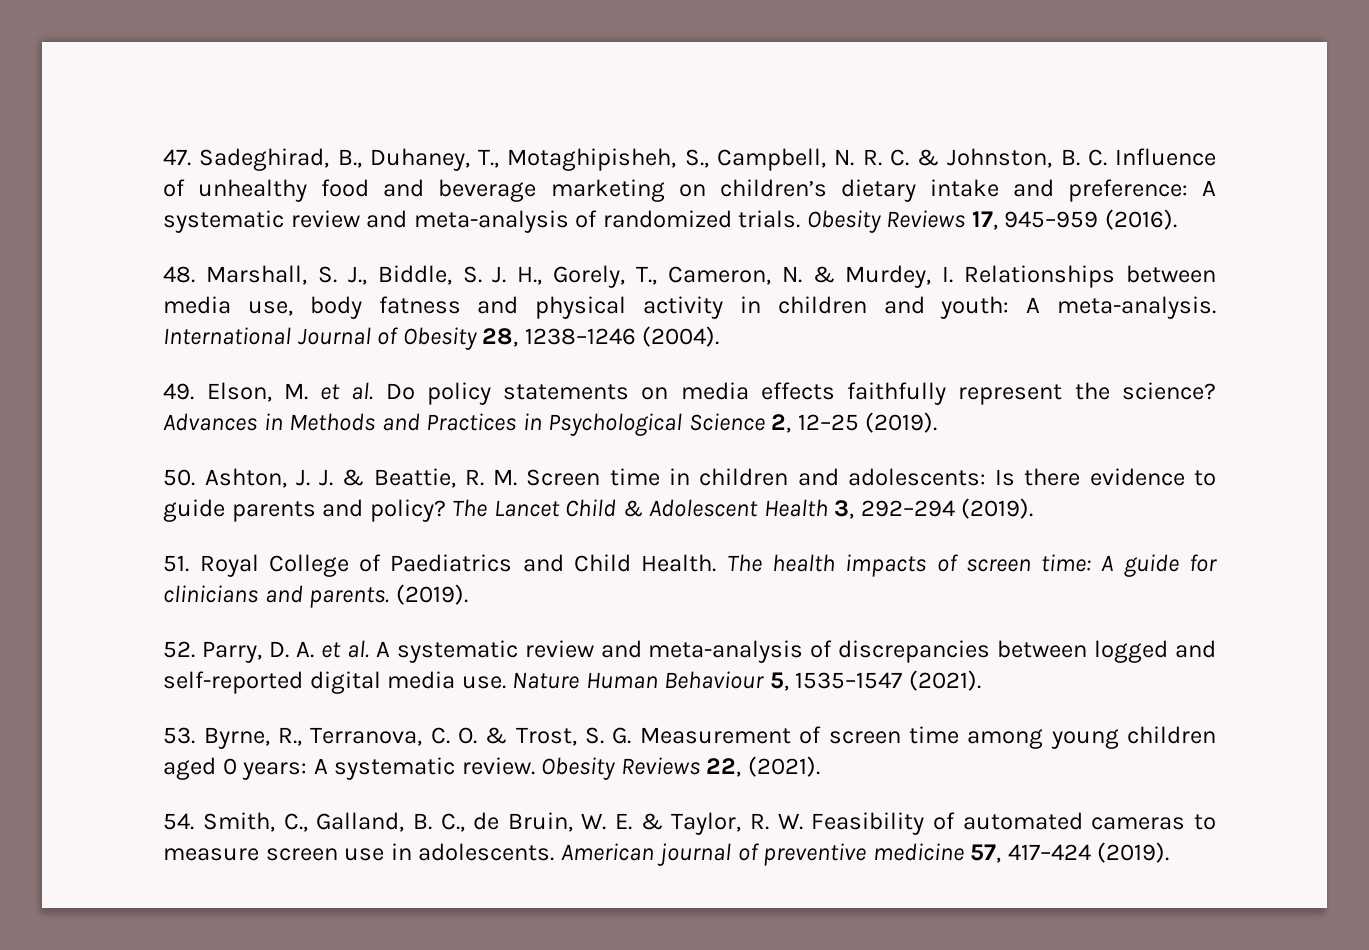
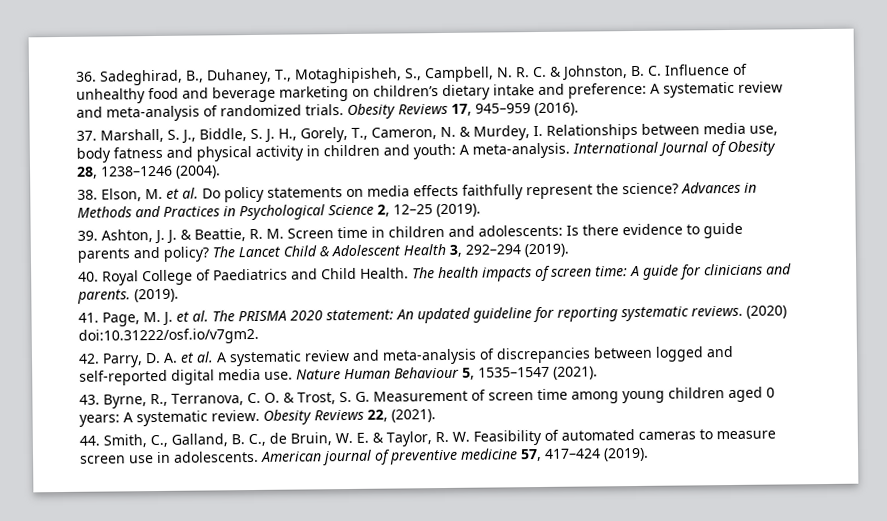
[163,149,192,166] 47. -> [75,71,97,82] 36.
[163,266,196,283] 48. -> [75,130,97,141] 37.
[163,383,195,400] 49. -> [76,189,98,200] 38.
[163,469,196,486] 50. -> [76,230,98,241] 39.
[163,555,190,572] 51. -> [77,271,99,282] 40.
[163,641,196,658] 52. -> [77,305,787,327] [77,327,259,345] [77,353,100,364] 41. Page, M. J. et al. The PRISMA 2020 statement: An updated guideline for reporting systematic reviews. (2020) doi:10.31222/osf.io/v7gm2. // 42.
[163,727,196,744] 53. -> [78,394,100,405] 43.
[163,813,195,830] 54. -> [78,435,100,446] 44.

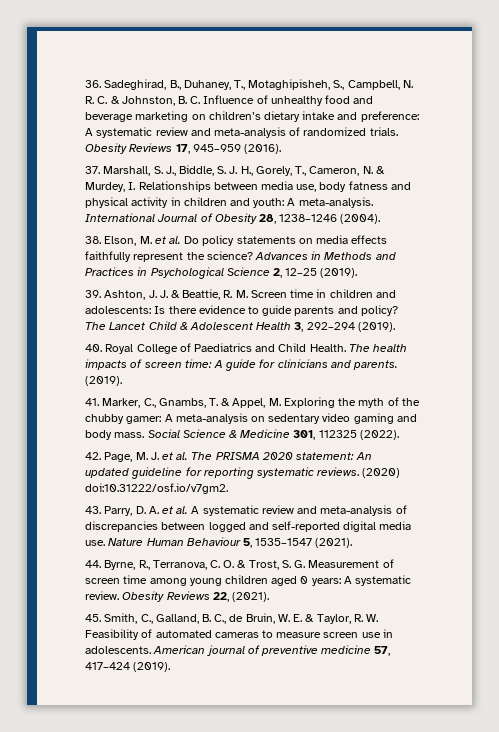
(99, 317) none -> [102,397,420,408] [85,413,417,424] [85,429,399,440] [85,452,102,460] Marker, C., Gnambs, T. & Appel, M. Exploring the myth of the chubby gamer: A meta-analysis on sedentary video gaming and body mass. Social Science & Medicine 301, 112325 (2022). // 42.
[77,353,100,364] 42. -> [85,506,102,514] 43.
[78,394,100,405] 43. -> [85,560,102,568] 44.
[78,435,100,446] 44. -> [85,614,102,622] 45.

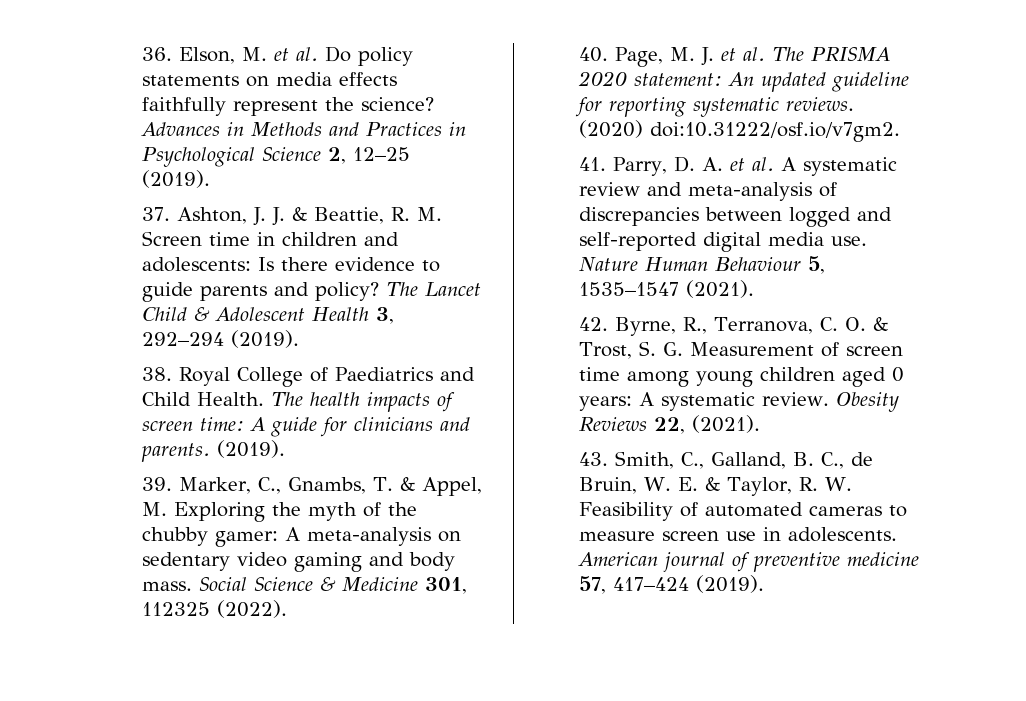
[104,79,413,90] [85,95,374,106] [85,111,419,122] [85,127,398,138] [85,143,281,154] [85,165,385,176] [85,181,411,192] [85,197,373,208] [85,213,381,224] [85,236,102,244] Sadeghirad, B., Duhaney, T., Motaghipisheh, S., Campbell, N. R. C. & Johnston, B. C. Influence of unhealthy food and beverage marketing on children’s dietary intake and preference: A systematic review and meta-analysis of randomized trials. Obesity Reviews 17, 945–959 (2016). // 37. Marshall, S. J., Biddle, S. J. H., Gorely, T., Cameron, N. & Murdey, I. Relationships between media use, body fatness and physical activity in children and youth: A meta-analysis. International Journal of Obesity 28, 1238–1246 (2004). // 38. -> (173, 54) none
[85,290,102,298] 39. -> [142,207,171,221] 37.
[85,344,103,352] 40. -> [142,367,173,381] 38.
[85,398,100,406] 41. -> [142,477,173,491] 39.
[85,452,102,460] 42. -> [579,47,609,62] 40.
[85,506,102,514] 43. -> [579,157,607,171] 41.
[85,560,102,568] 44. -> [579,317,609,331] 42.
[85,614,102,622] 45. -> [579,452,609,466] 43.

